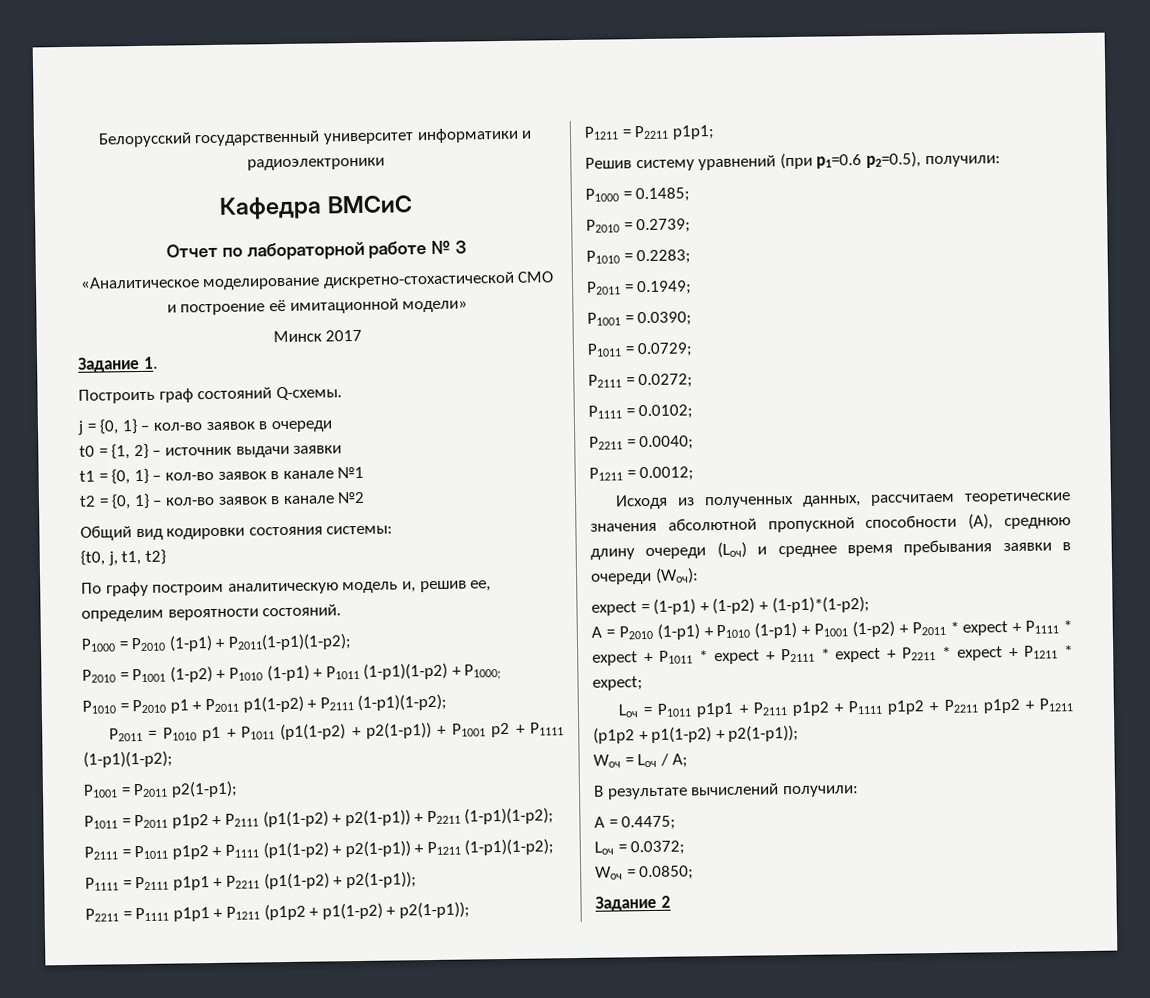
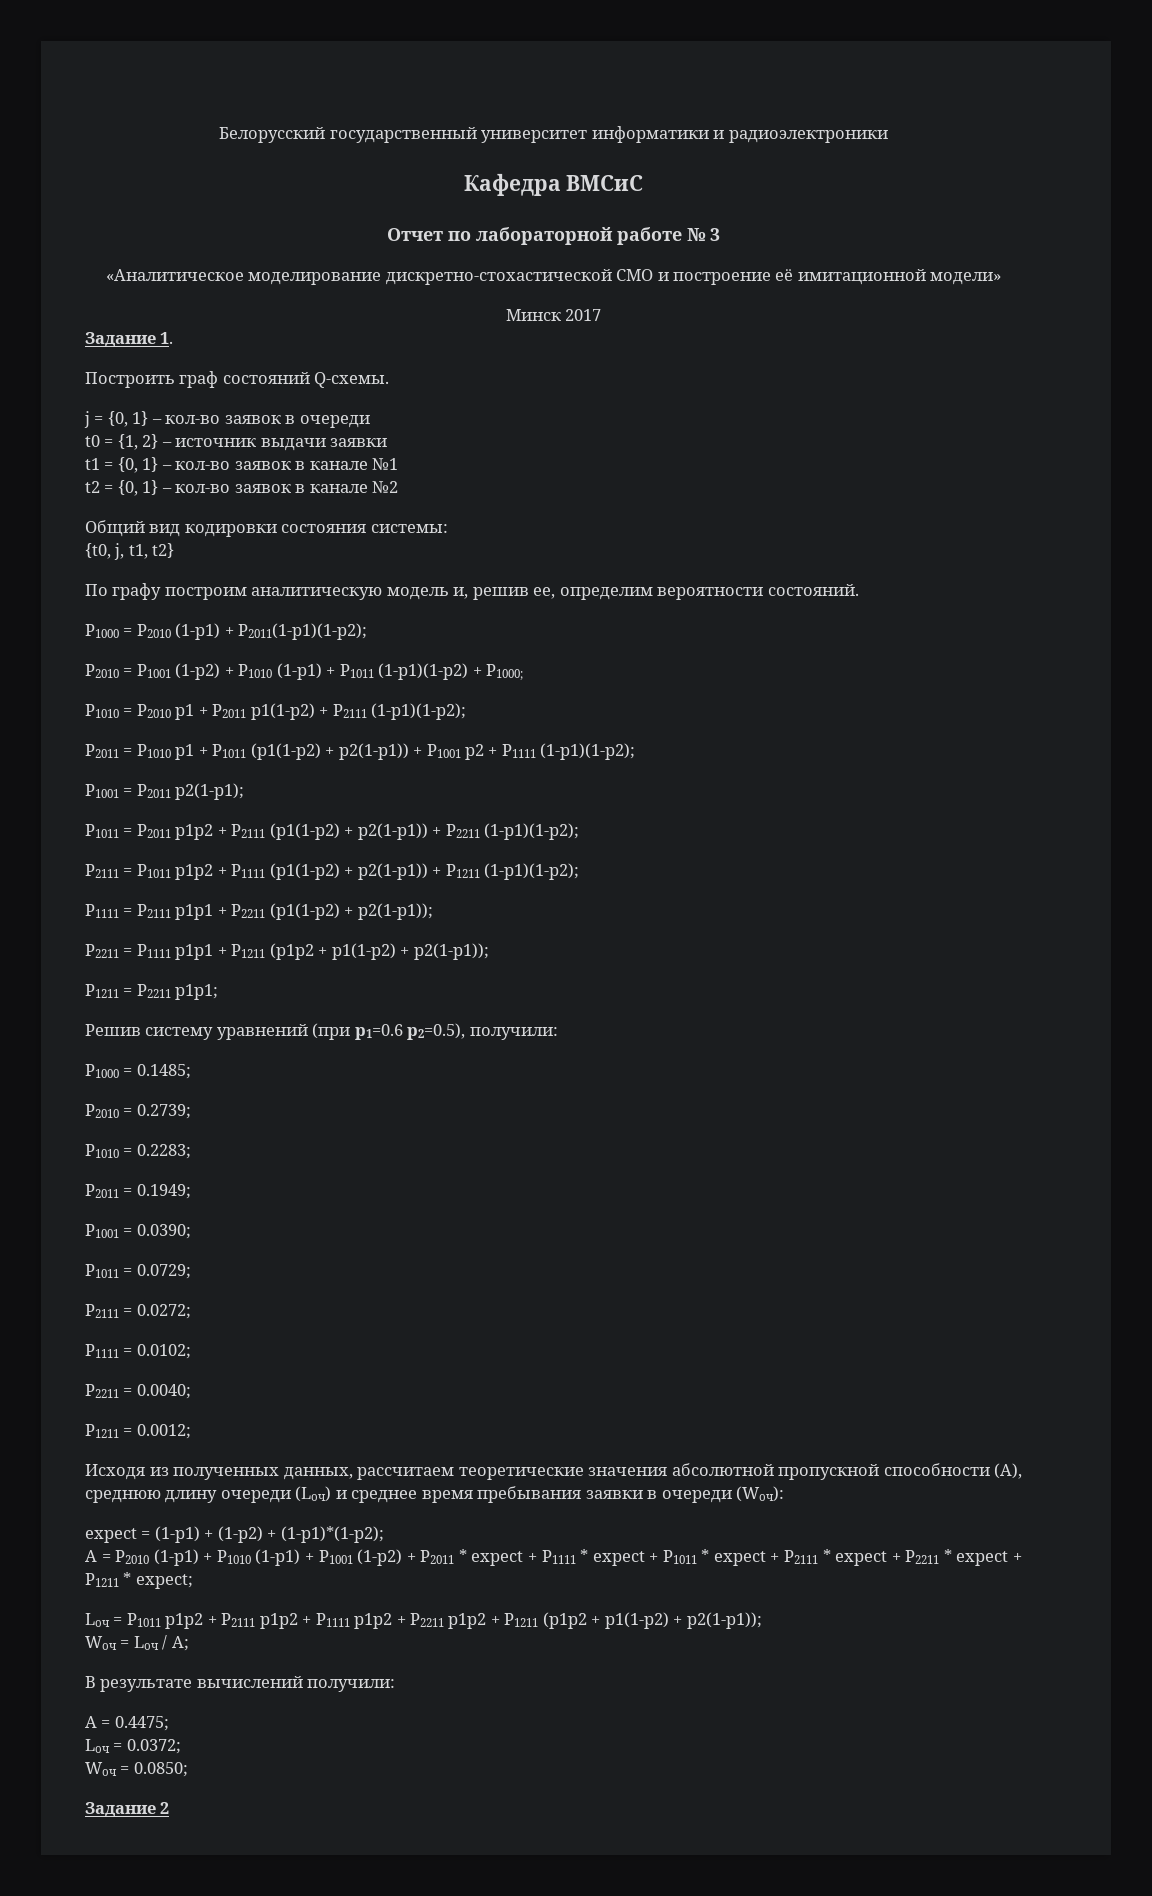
[696,702,735,718] p1p1 -> [165,1613,204,1629] p1p2

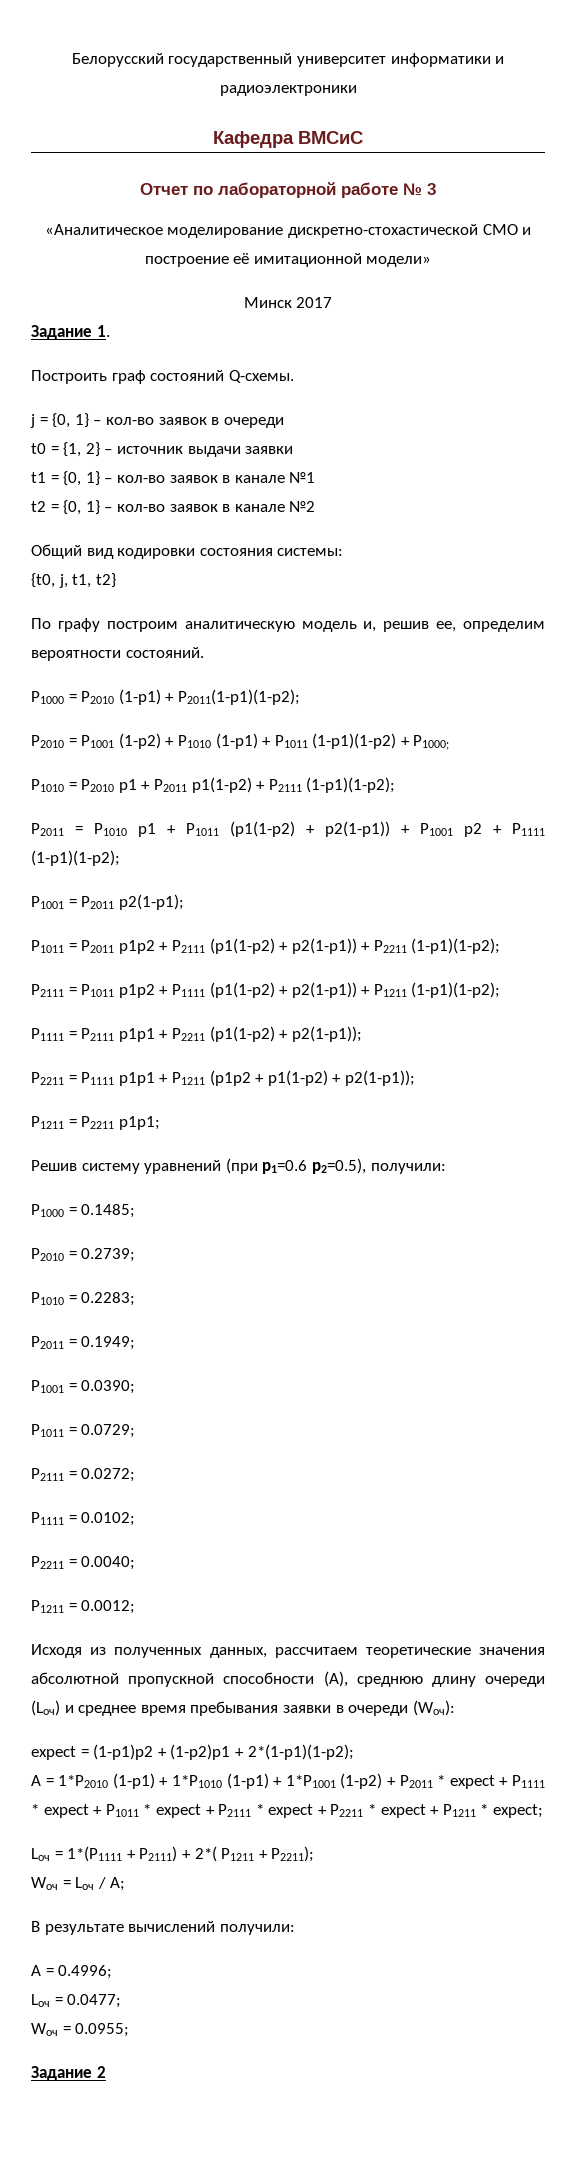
[154,1526,384,1543] [85,1549,353,1566] (1-p1) + (1-p2) + (1-p1)*(1-p2); // A = P2010 (1-p1) + P1010 (1-p1) + P1001 -> [93,1744,354,1760] [31,1773,336,1789] (1-p1)p2 + (1-p2)p1 + 2*(1-p1)(1-p2); // A = 1*P2010 (1-p1) + 1*P1010 (1-p1) + 1*P1001
[126,1612,762,1629] P1011 p1p2 + P2111 p1p2 + P1111 p1p2 + P2211 p1p2 + P1211 (p1p2 + p1(1-p2) + p2(1-p1)); -> [67,1846,315,1862] 1*(P1111 + P2111) + 2*( P1211 + P2211);
[114,1716,169,1731] [85,1739,181,1754] [85,1762,188,1777] 0.4475; // Lоч = 0.0372; // Wоч = 0.0850; -> [58,1965,113,1979] [31,1994,122,2008] [31,2023,130,2037] 0.4996; // Lоч = 0.0477; // Wоч = 0.0955;

